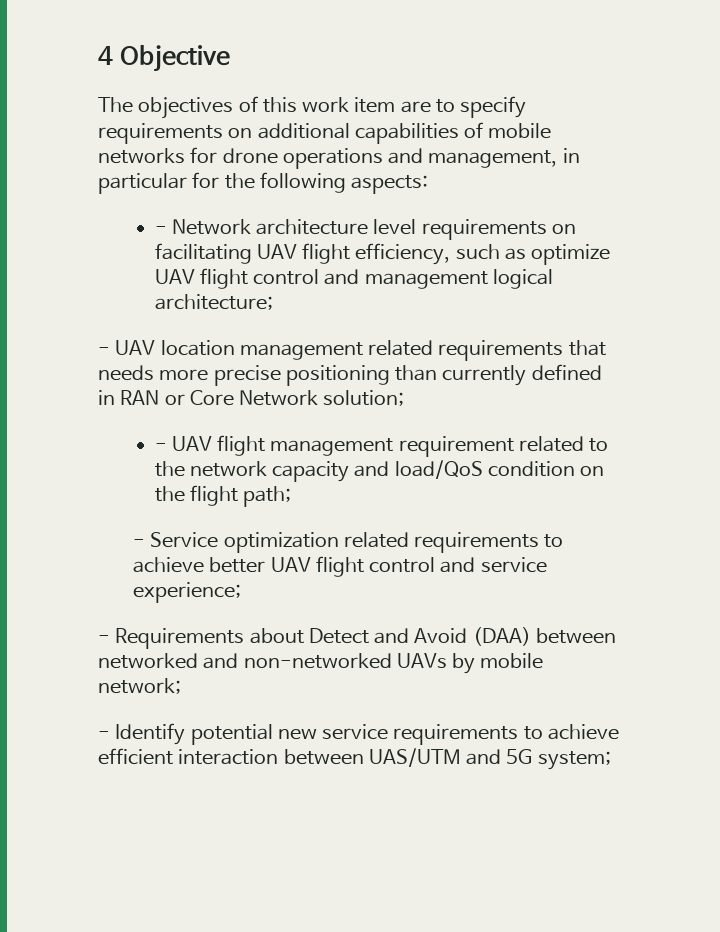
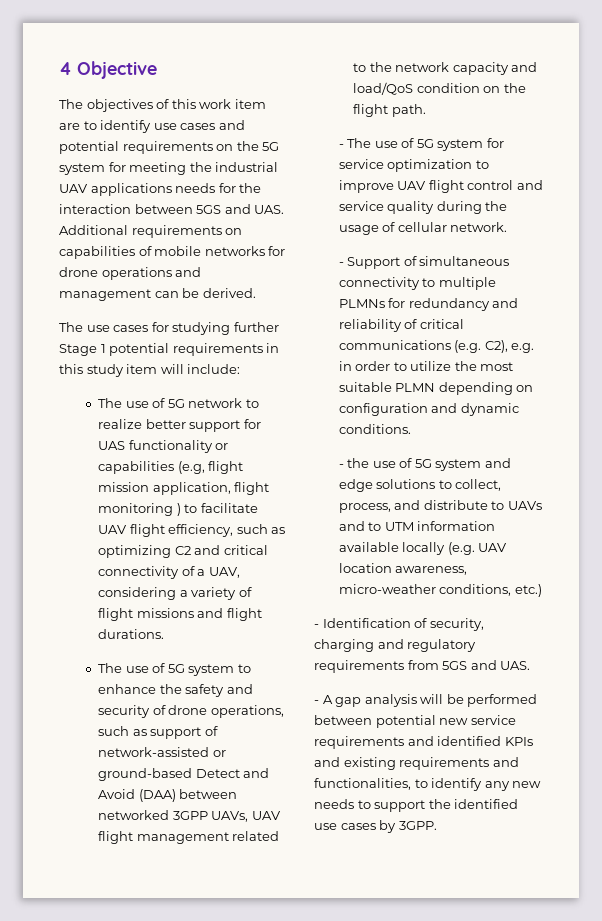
[460,96,527,118] [98,123,350,144] specify requirements on additional -> [100,120,245,133] [59,141,280,154] [59,162,279,175] [59,183,262,196] [59,204,285,214] [59,225,243,238] identify use cases and potential requirements on the 5G system for meeting the industrial UAV applications needs for the interaction between 5GS and UAS. Additional requirements on
[428,148,580,168] [98,172,429,194] [154,219,576,240] [154,243,252,264] management, in particular for the following aspects: // - Network architecture level requirements on facilitating -> [59,288,256,301] [59,322,279,335] [59,343,280,356] [59,364,241,377] [98,398,259,408] [98,419,261,432] [98,440,229,453] [98,461,244,474] [98,482,270,495] [98,503,258,516] management can be derived. // The use cases for studying further Stage 1 potential requirements in this study item will include: // The use of 5G network to realize better support for UAS functionality or capabilities (e.g, flight mission application, flight monitoring ) to facilitate
[531,244,611,265] [154,268,553,289] [154,294,273,310] [98,340,606,361] [98,364,602,386] [98,390,405,406] [154,443,167,451] optimize UAV flight control and management logical architecture; // - UAV location management related requirements that needs more precise positioning than currently defined in RAN or Core Network solution; // - -> [98,545,268,558] [98,566,240,579] [98,587,252,600] [98,608,262,621] [98,629,165,639] [98,663,251,676] [98,684,253,697] [98,705,284,718] [98,726,218,739] [98,747,226,757] [98,768,270,781] [98,789,238,802] [98,810,249,822] optimizing C2 and critical connectivity of a UAV, considering a variety of flight missions and flight durations. // The use of 5G system to enhance the safety and security of drone operations, such as support of network-assisted or ground-based Detect and Avoid (DAA) between networked 3GPP UAVs,
[398,436,514,457] requirement -> (229, 838) none
[243,486,292,507] [133,532,564,553] [133,557,266,573] path; // - Service optimization related requirements to achieve better -> [391,104,426,117] [338,138,504,151] [338,159,489,172] [338,180,394,193] path. // - The use of 5G system for service optimization to improve
[133,582,242,603] [98,627,616,649] [98,653,544,674] [98,678,181,694] [98,723,619,745] [98,748,611,770] experience; // - Requirements about Detect and Avoid (DAA) between networked and non-networked UAVs by mobile network; // - Identify potential new service requirements to achieve efficient interaction between UAS/UTM and 5G system; -> [387,201,508,214] [338,222,508,235] [338,256,510,269] [338,277,496,290] [338,298,519,311] [338,319,464,332] [338,340,535,353] [338,361,514,371] [338,382,534,395] [338,403,519,416] [338,424,411,434] [338,458,511,471] [338,479,502,492] [338,500,542,513] [338,521,496,531] [338,542,508,555] [338,563,468,575] [338,584,542,597] [314,618,484,631] [314,639,477,652] [314,660,531,673] [314,694,538,707] [314,715,516,728] [314,736,533,749] [314,757,519,770] [314,778,542,791] [314,799,519,812] [314,820,437,833] quality during the usage of cellular network. // - Support of simultaneous connectivity to multiple PLMNs for redundancy and reliability of critical communications (e.g. C2), e.g. in order to utilize the most suitable PLMN depending on configuration and dynamic conditions. // - the use of 5G system and edge solutions to collect, process, and distribute to UAVs and to UTM information available locally (e.g. UAV location awareness, micro-weather conditions, etc.) // - Identification of security, charging and regulatory requirements from 5GS and UAS. // - A gap analysis will be performed between potential new service requirements and identified KPIs and existing requirements and functionalities, to identify any new needs to support the identified use cases by 3GPP.

